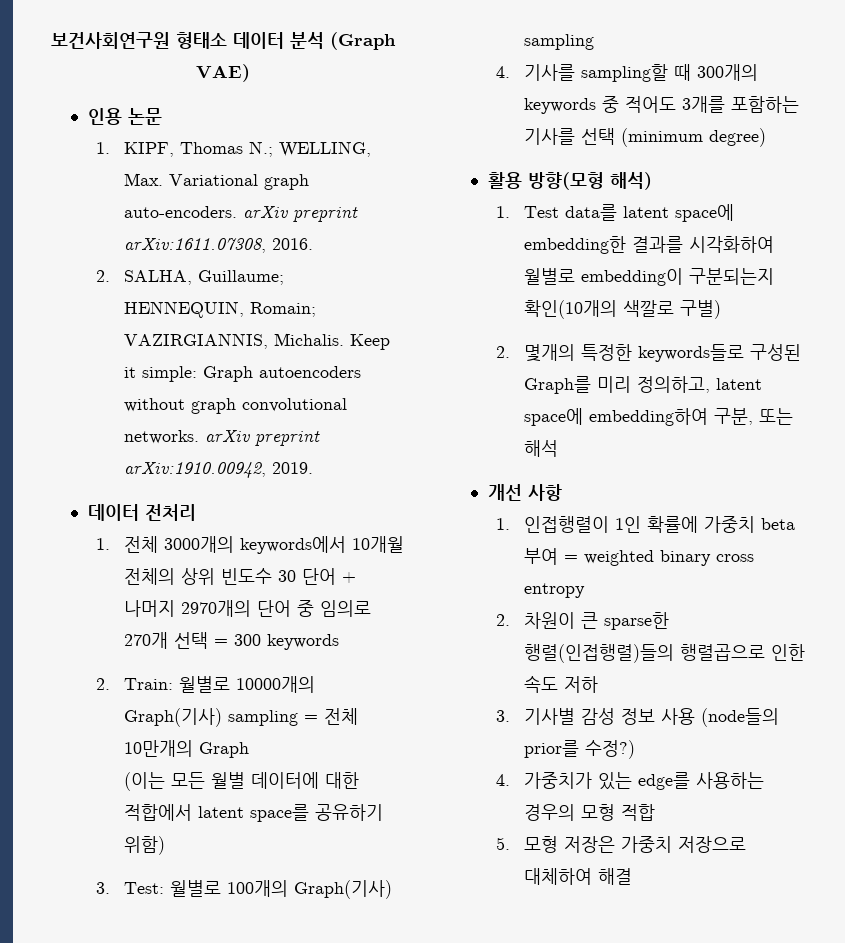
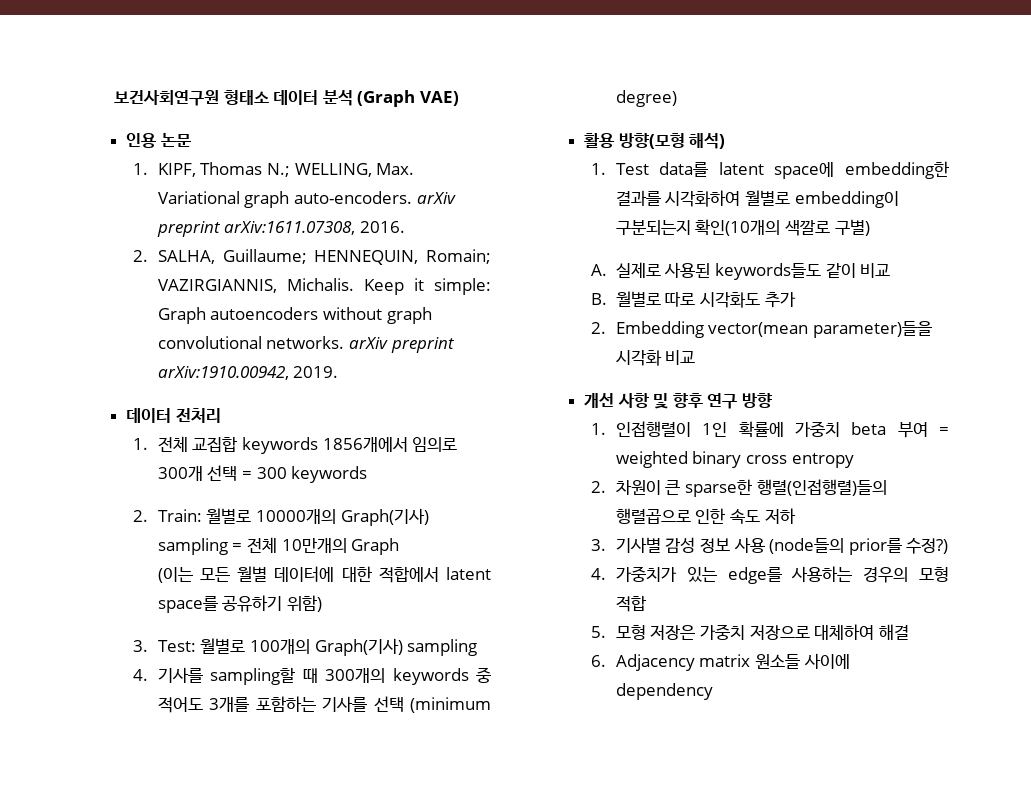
[163,536,404,554] [123,568,356,585] [123,600,371,617] [123,632,168,649] 3000개의 keywords에서 10개월 전체의 상위 빈도수 30 단어 + 나머지 2970개의 단어 중 임의로 270개 -> [192,436,458,454] [157,466,203,481] 교집합 keywords 1856개에서 임의로 300개
[495,344,801,362] [523,376,762,394] [523,408,793,426] [523,440,558,457] [487,484,562,501] 2. 몇개의 특정한 keywords들로 구성된 Graph를 미리 정의하고, latent space에 embedding하여 구분, 또는 해석 // 개선 사항 -> [590,262,891,280] [590,291,796,308] [590,321,933,338] [615,350,696,366] [583,393,772,409] A. 실제로 사용된 keywords들도 같이 비교 // B. 월별로 따로 시각화도 추가 // 2. Embedding vector(mean parameter)들을 시각화 비교 // 개선 사항 및 향후 연구 방향
(632, 876) none -> [590,653,850,671] [615,683,713,700] // 6. Adjacency matrix 원소들 사이에 dependency

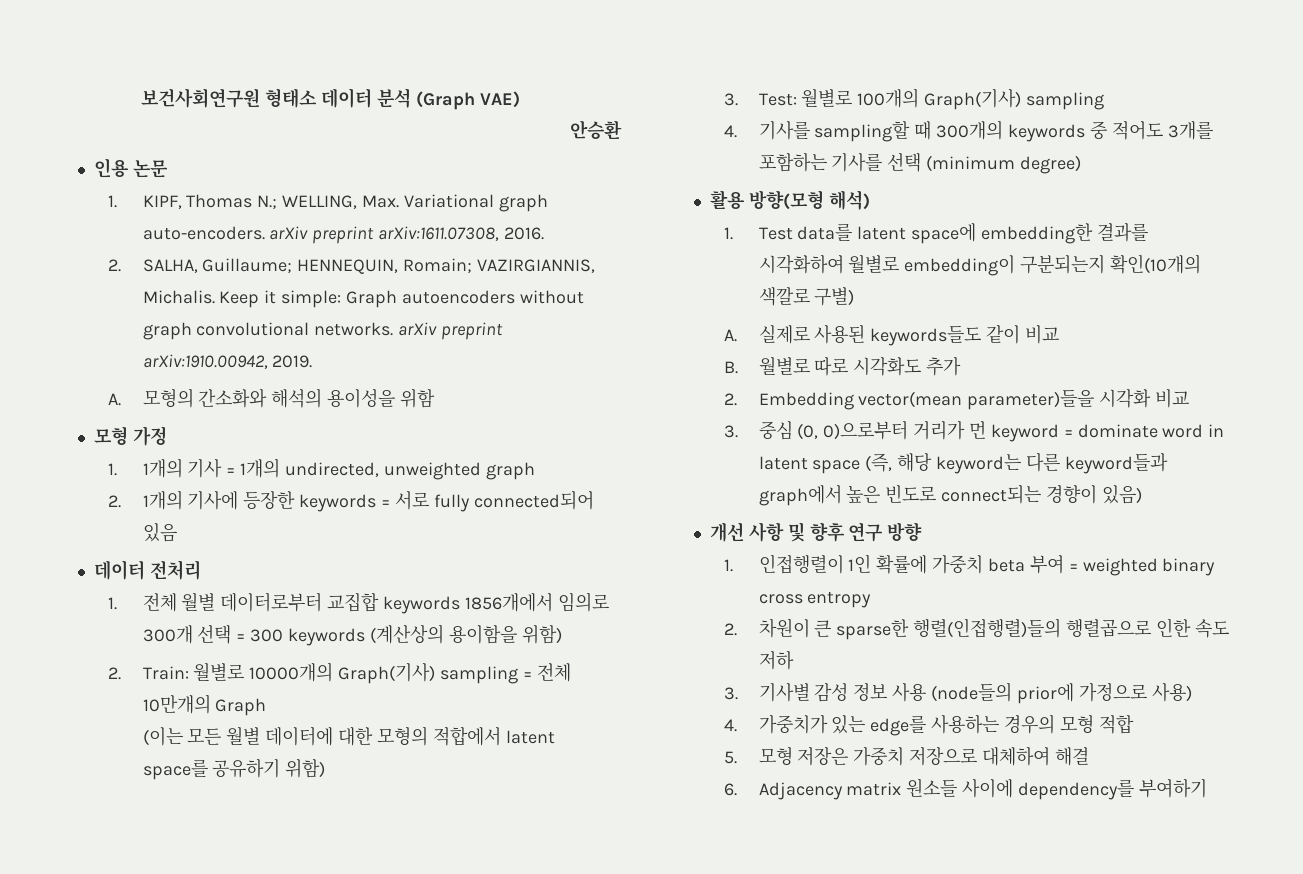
(459, 98) none -> [570,120,622,139] // 안승환
(339, 372) none -> [108,388,435,408] [93,426,167,446] [108,458,535,480] [108,490,594,512] [142,523,177,542] // A. 모형의 간소화와 해석의 용이성을 위함 // 모형 가정 // 1. 1개의 기사 = 1개의 undirected, unweighted graph // 2. 1개의 기사에 등장한 keywords = 서로 fully connected되어 있음
(188, 444) none -> [181,592,323,612] 월별 데이터로부터
(368, 474) none -> [369,624,562,644] (계산상의 용이함을 위함)
(372, 574) none -> [376,726,428,746] 모형의
(696, 357) none -> [724,420,1225,442] [758,452,1168,474] [758,485,1142,506] // 3. 중심 (0, 0)으로부터 거리가 먼 keyword = dominate word in latent space (즉, 해당 keyword는 다른 keyword들과 graph에서 높은 빈도로 connect되는 경향이 있음)
[848,538,949,555] prior를 수정?) -> [1016,683,1192,704] prior에 가정으로 사용)
[615,683,713,700] dependency -> [1017,779,1207,800] dependency를 부여하기

